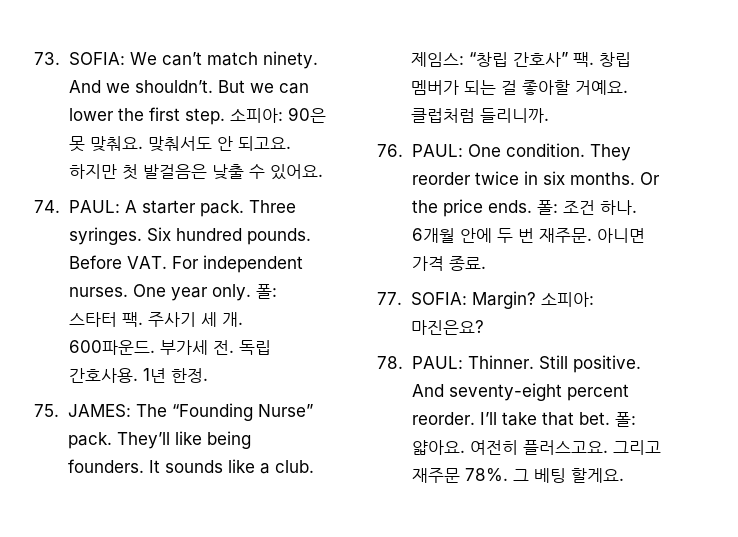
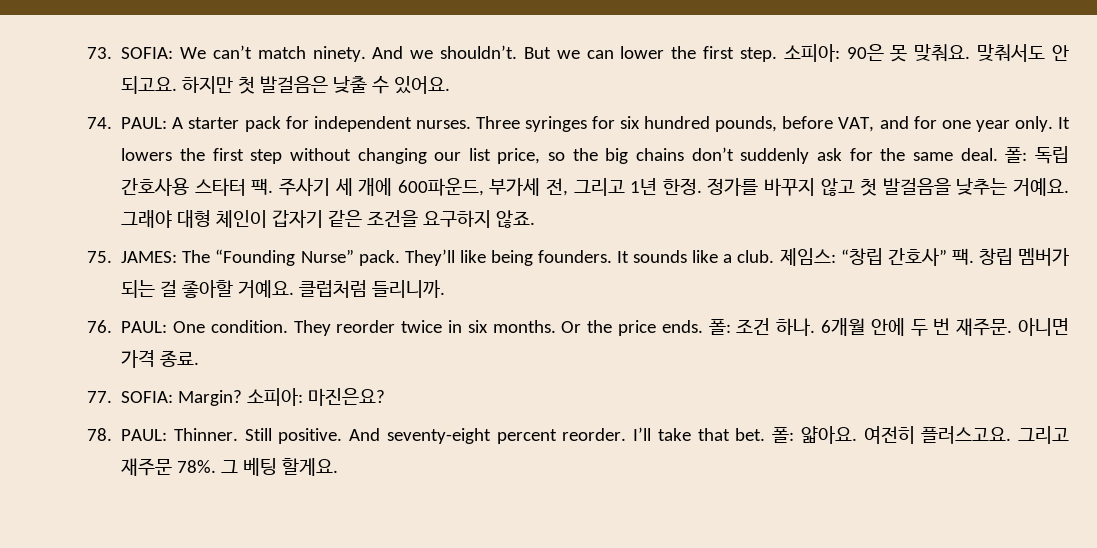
[199,200,296,217] [68,227,311,245] [68,255,303,273] [68,284,277,301] [68,312,243,327] [68,340,271,355] [68,368,208,383] pack. Three syringes. Six hundred pounds. Before VAT. For independent nurses. One year only. 폴: 스타터 팩. 주사기 세 개. 600파운드. 부가세 전. 독립 간호사용. 1년 한정. -> [244,116,1070,132] [121,146,1070,164] [121,178,1069,196] [121,210,536,228] pack for independent nurses. Three syringes for six hundred pounds, before VAT, and for one year only. It lowers the first step without changing our list price, so the big chains don’t suddenly ask for the same deal. 폴: 독립 간호사용 스타터 팩. 주사기 세 개에 600파운드, 부가세 전, 그리고 1년 한정. 정가를 바꾸지 않고 첫 발걸음을 낮추는 거예요. 그래야 대형 체인이 갑자기 같은 조건을 요구하지 않죠.

